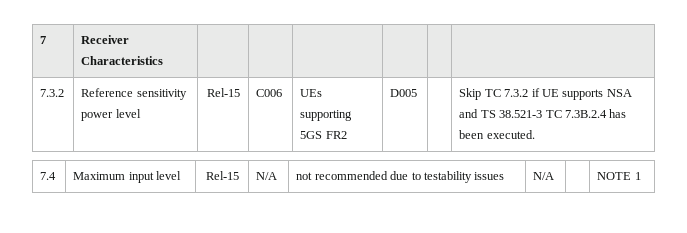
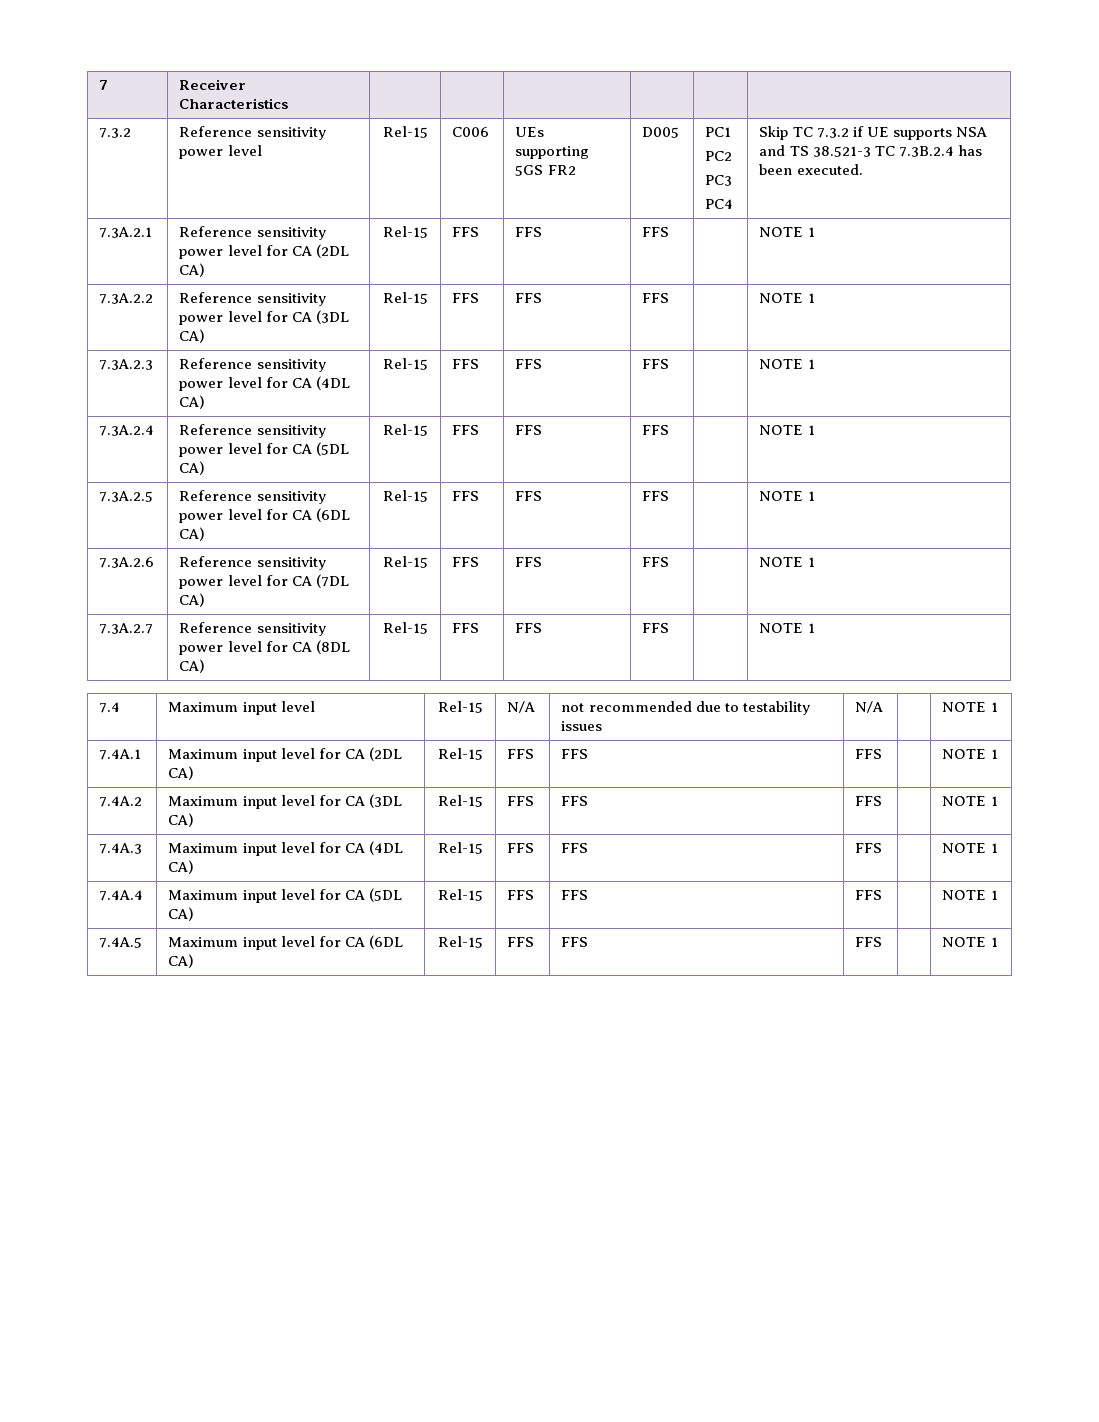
(418, 93) none -> [705,127,732,137] [705,151,733,161] [705,175,733,186] [705,199,734,209] PC1 // PC2 // PC3 // PC4
(535, 134) none -> [99,227,153,238] [179,226,326,240] [179,244,349,259] [179,263,206,277] [382,226,428,238] [452,227,480,237] [515,227,543,237] [642,227,670,237] [759,227,815,237] [99,293,154,304] [179,292,326,306] [179,310,349,325] [179,329,206,343] [382,292,428,304] [452,293,480,303] [515,293,543,303] [642,293,670,303] [759,293,815,303] [99,359,154,370] [179,358,326,372] [179,376,350,391] [179,395,206,409] [382,358,428,370] [452,359,480,369] [515,359,543,369] [642,359,670,369] [759,359,815,369] [99,425,155,436] [179,424,326,438] [179,442,349,457] [179,461,206,475] [382,424,428,436] [452,425,480,435] [515,425,543,435] [642,425,670,435] [759,425,815,435] [99,491,154,502] [179,490,326,504] [179,508,350,523] [179,527,206,541] [382,490,428,502] [452,491,480,501] [515,491,543,501] [642,491,670,501] [759,491,815,501] [99,557,155,568] [179,556,326,570] [179,574,349,589] [179,593,206,607] [382,556,428,568] [452,557,480,567] [515,557,543,567] [642,557,670,567] [759,557,815,567] [99,623,154,634] [179,622,326,636] [179,640,350,655] [179,659,206,673] [382,622,428,634] [452,623,480,633] [515,623,543,633] [642,623,670,633] [759,623,815,633] // 7.3A.2.1 | Reference sensitivity power level for CA (2DL CA) | Rel-15 | FFS | FFS | FFS | | NOTE 1 // 7.3A.2.2 | Reference sensitivity power level for CA (3DL CA) | Rel-15 | FFS | FFS | FFS | | NOTE 1 // 7.3A.2.3 | Reference sensitivity power level for CA (4DL CA) | Rel-15 | FFS | FFS | FFS | | NOTE 1 // 7.3A.2.4 | Reference sensitivity power level for CA (5DL CA) | Rel-15 | FFS | FFS | FFS | | NOTE 1 // 7.3A.2.5 | Reference sensitivity power level for CA (6DL CA) | Rel-15 | FFS | FFS | FFS | | NOTE 1 // 7.3A.2.6 | Reference sensitivity power level for CA (7DL CA) | Rel-15 | FFS | FFS | FFS | | NOTE 1 // 7.3A.2.7 | Reference sensitivity power level for CA (8DL CA) | Rel-15 | FFS | FFS | FFS | | NOTE 1
(641, 176) none -> [99,749,142,760] [168,747,402,762] [168,766,195,780] [437,748,483,760] [507,749,535,759] [561,749,589,759] [855,749,883,759] [942,749,998,759] [99,796,143,807] [168,794,402,809] [168,813,195,827] [437,795,483,807] [507,796,535,806] [561,796,589,806] [855,796,883,806] [942,796,998,806] [99,843,143,854] [168,841,403,856] [168,860,195,874] [437,842,483,854] [507,843,535,853] [561,843,589,853] [855,843,883,853] [942,843,998,853] [99,890,144,901] [168,888,402,903] [168,907,195,921] [437,889,483,901] [507,890,535,900] [561,890,589,900] [855,890,883,900] [942,890,998,900] [99,937,143,948] [168,935,403,950] [168,954,195,968] [437,936,483,948] [507,937,535,947] [561,937,589,947] [855,937,883,947] [942,937,998,947] // 7.4A.1 | Maximum input level for CA (2DL CA) | Rel-15 | FFS | FFS | FFS | | NOTE 1 // 7.4A.2 | Maximum input level for CA (3DL CA) | Rel-15 | FFS | FFS | FFS | | NOTE 1 // 7.4A.3 | Maximum input level for CA (4DL CA) | Rel-15 | FFS | FFS | FFS | | NOTE 1 // 7.4A.4 | Maximum input level for CA (5DL CA) | Rel-15 | FFS | FFS | FFS | | NOTE 1 // 7.4A.5 | Maximum input level for CA (6DL CA) | Rel-15 | FFS | FFS | FFS | | NOTE 1

